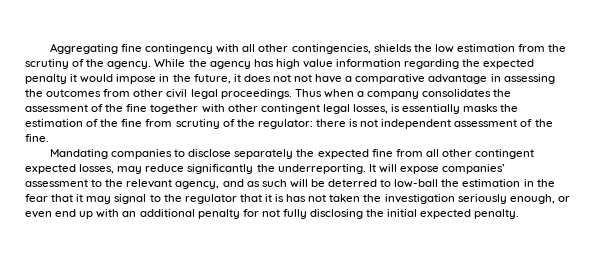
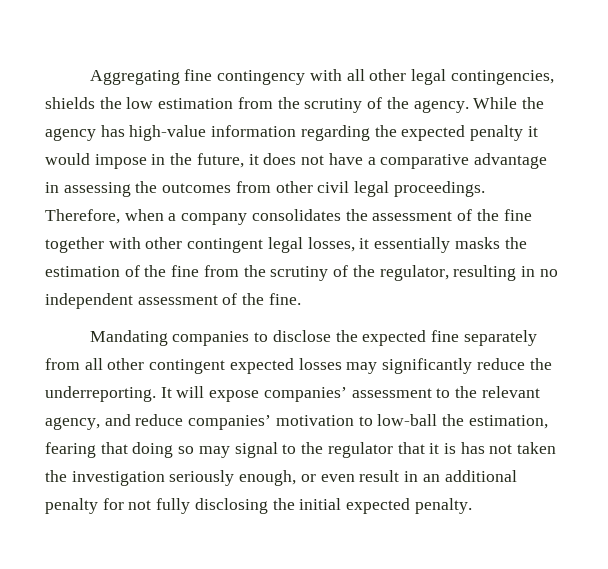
(289, 48) none -> [411,69,447,85] legal
[275,59,333,69] high value -> [129,125,207,141] high-value
[294,74,313,82] not -> (325, 160) none
[294,89,322,97] Thus -> [45,209,120,224] Therefore,
[391,104,401,112] is -> [359,238,370,249] it
[175,119,379,129] scrutiny of the regulator: there is not -> [243,265,558,281] the scrutiny of the regulator, resulting in no
[234,149,294,159] separately -> (331, 336) none
(393, 153) none -> [463,330,537,346] separately
[79,164,254,174] losses, may reduce significantly -> [298,358,525,374] losses may significantly reduce
[246,179,555,188] [25,194,84,202] as such will be deterred to low-ball the estimation in the fear that it -> [135,414,548,430] [45,442,195,458] reduce companies’ motivation to low-ball the estimation, fearing that doing so
[55,209,120,219] end up with -> [359,470,419,482] result in

